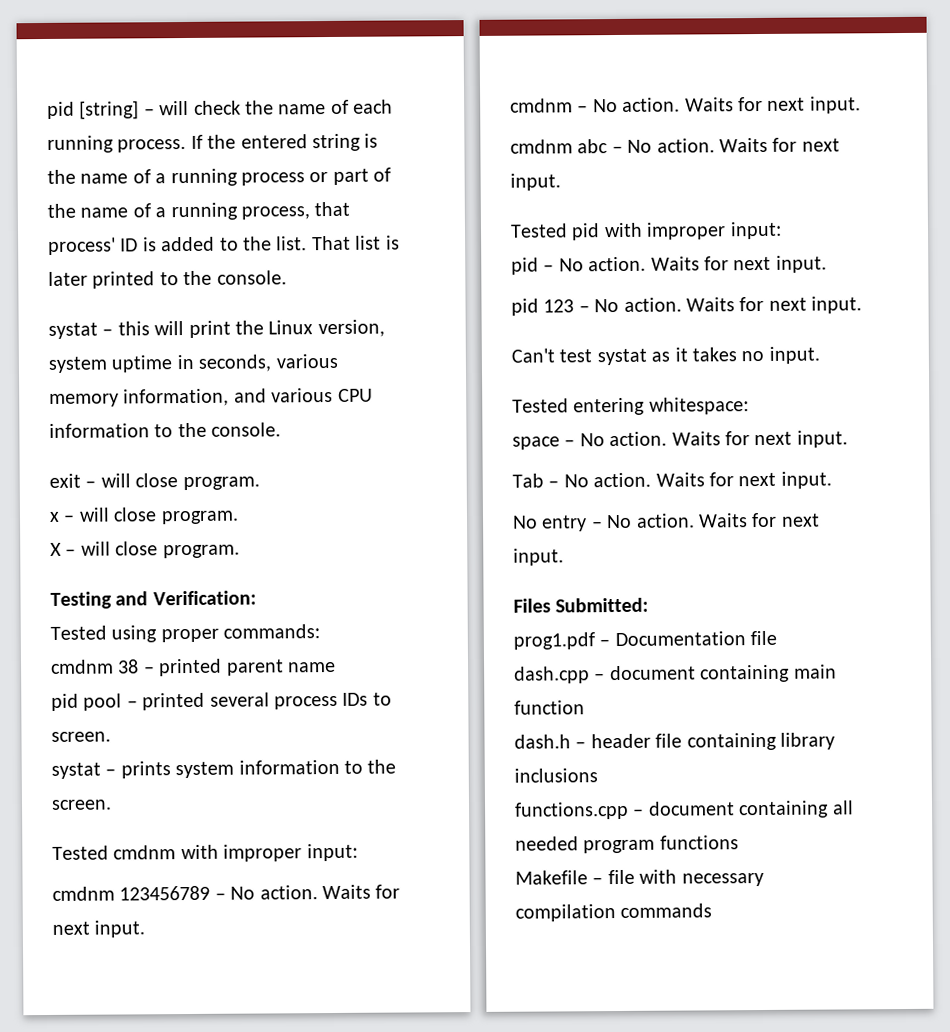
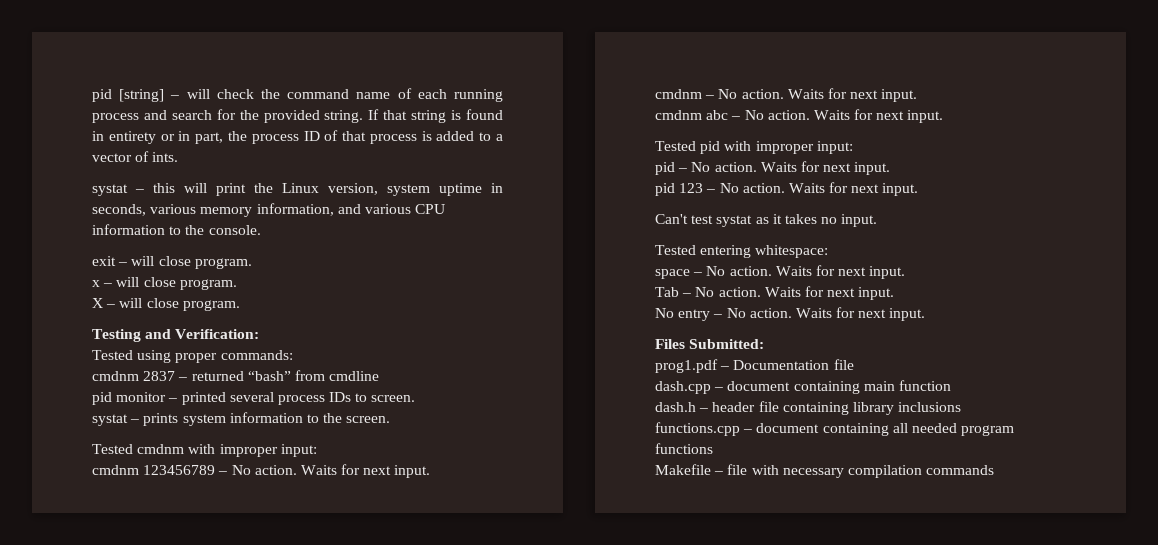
(274, 107) none -> [287,89,350,99] command
[117,133,379,153] [47,167,392,187] [47,201,351,221] [48,235,400,255] [48,270,287,289] process. If the entered string is the name of a running process or part of the name of a running process, that process' ID is added to the list. That list is later printed to the console. -> [92,109,504,123] [92,130,503,144] [92,151,179,162] process and search for the provided string. If that string is found in entirety or in part, the process ID of that process is added to a vector of ints.
[117,658,336,677] [51,693,123,711] 38 – printed parent name // pid pool -> [143,370,380,381] [92,392,167,405] 2837 – returned “bash” from cmdline // pid monitor

